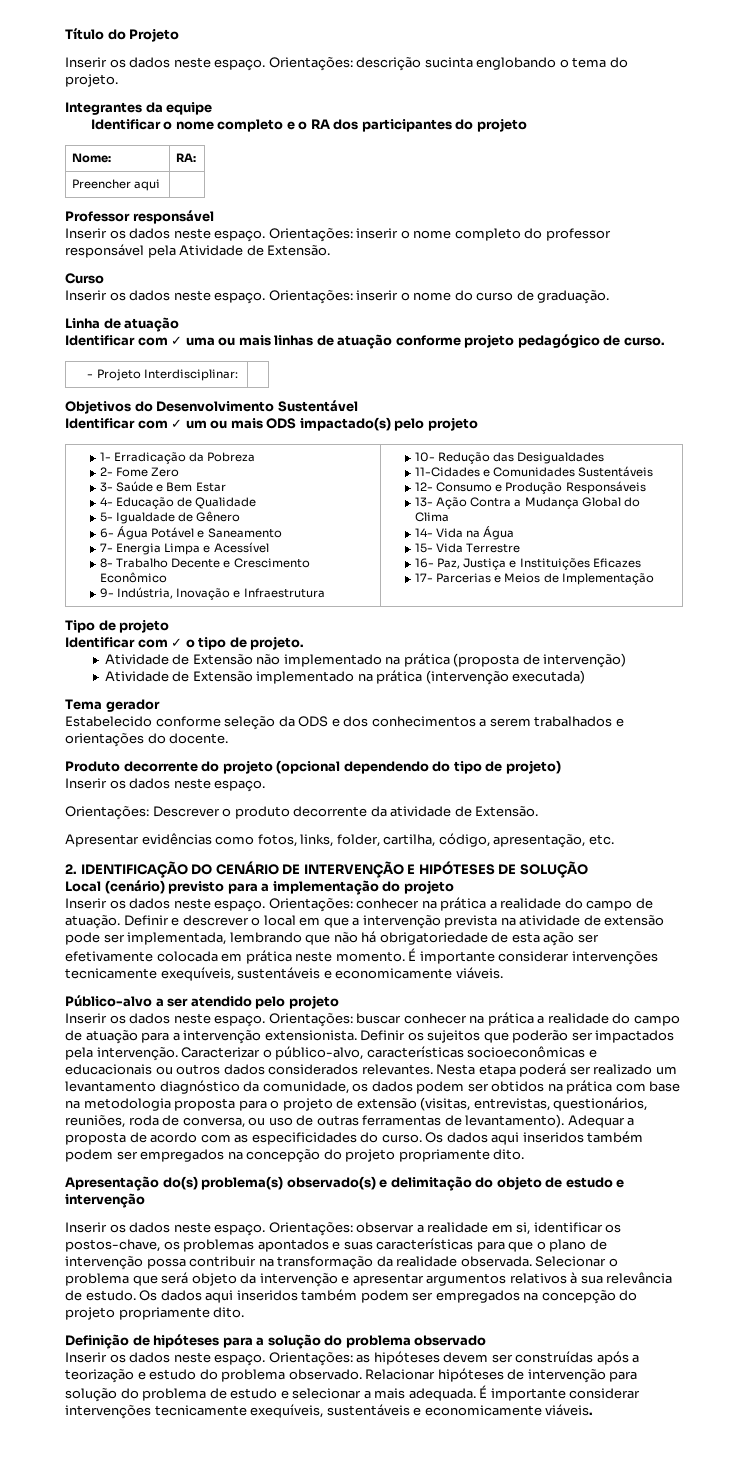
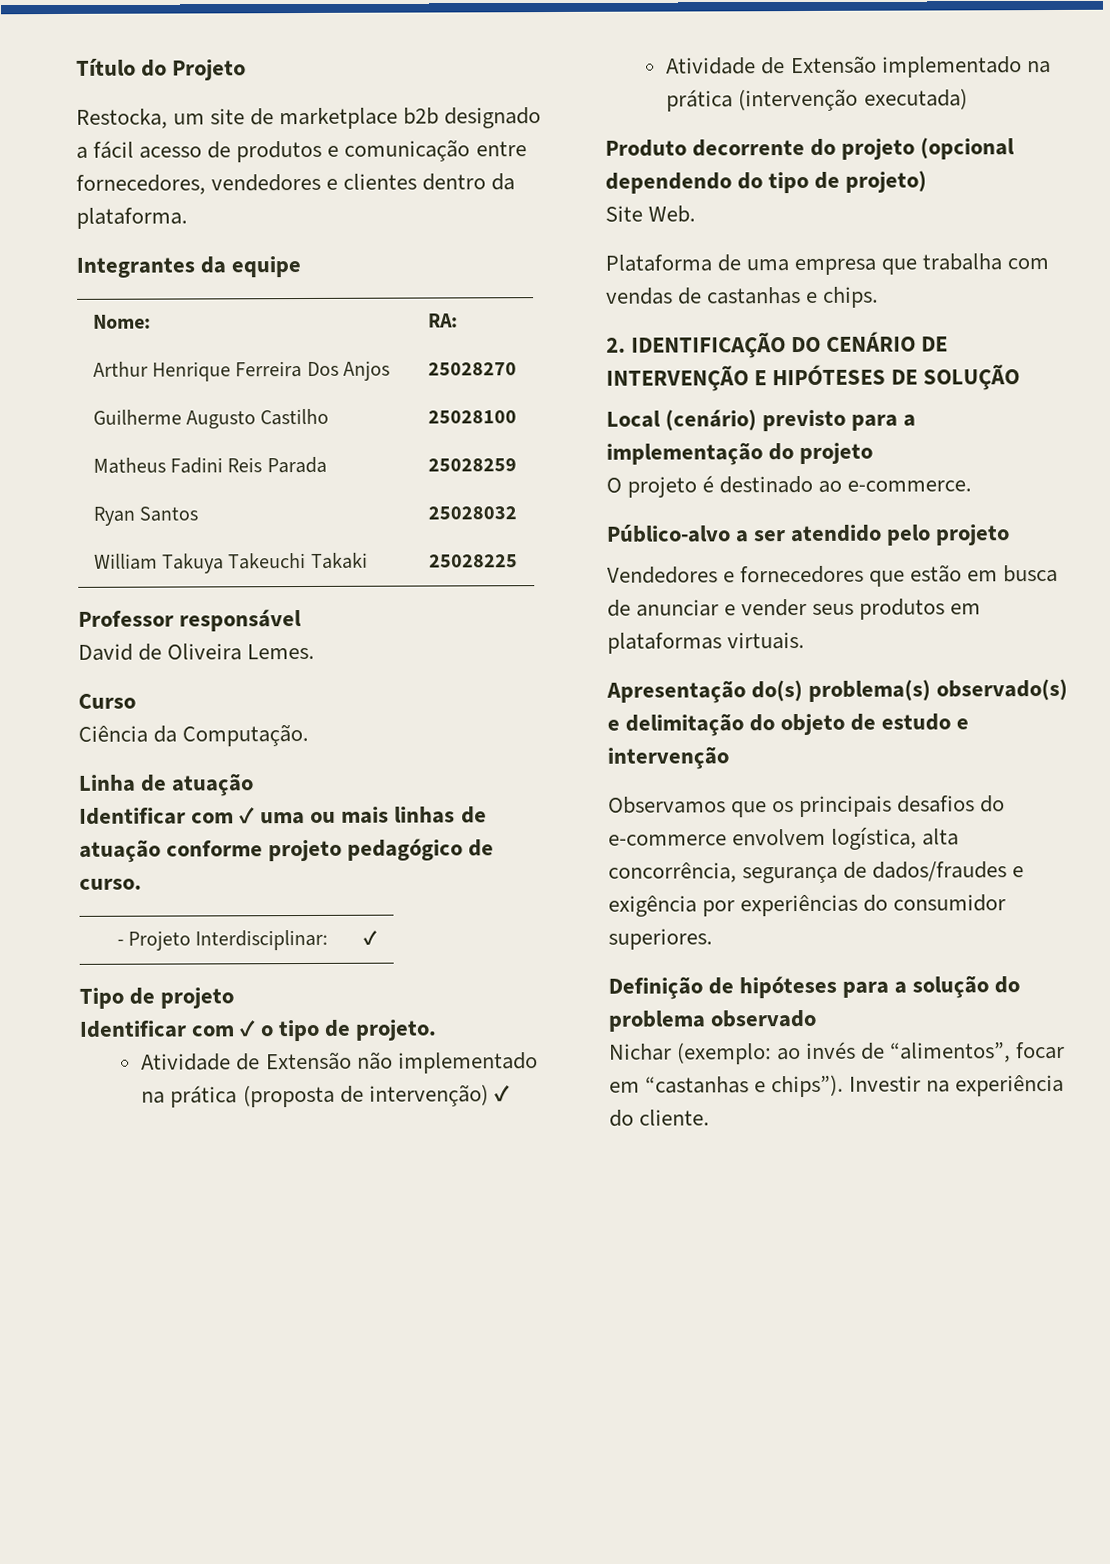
[65,57,628,71] [65,74,118,87] [65,102,213,115] [90,118,527,132] [72,153,112,163] [176,153,197,162] [72,179,161,191] [65,210,214,224] [65,228,611,242] [65,244,331,258] [65,273,104,284] [65,290,610,304] Inserir os dados neste espaço. Orientações: descrição sucinta englobando o tema do projeto. // Integrantes da equipe // Identificar o nome completo e o RA dos participantes do projeto // Nome: | RA: // Preencher aqui | // Professor responsável // Inserir os dados neste espaço. Orientações: inserir o nome completo do professor responsável pela Atividade de Extensão. // Curso // Inserir os dados neste espaço. Orientações: inserir o nome do curso de graduação. -> [76,107,542,130] [76,139,527,163] [76,173,516,195] [76,207,188,229] [76,256,302,278] [92,314,151,329] [427,313,458,328] [92,360,391,382] [427,362,517,376] [92,408,330,430] [427,410,517,424] [92,456,327,474] [427,458,517,472] [92,506,198,526] [427,506,517,520] [93,552,368,574] [428,554,518,568] [78,609,303,632] [78,643,316,661] [78,693,136,709] [78,723,310,747] Restocka, um site de marketplace b2b designado a fácil acesso de produtos e comunicação entre fornecedores, vendedores e clientes dentro da plataforma. // Integrantes da equipe // Nome: | RA: // Arthur Henrique Ferreira Dos Anjos | 25028270 // Guilherme Augusto Castilho | 25028100 // Matheus Fadini Reis Parada | 25028259 // Ryan Santos | 25028032 // William Takuya Takeuchi Takaki | 25028225 // Professor responsável // David de Oliveira Lemes. // Curso // Ciência da Computação.
[65,400,358,414] [65,417,478,431] [100,452,256,464] [100,467,180,477] [100,481,226,492] [100,497,257,509] [100,511,241,524] [100,526,282,540] [100,542,269,555] [100,558,310,568] [100,572,168,583] [100,587,325,600] [415,452,605,464] [415,466,654,477] [415,481,646,494] [415,497,640,509] [415,512,450,522] [415,526,515,540] [415,543,521,553] [415,558,641,570] [415,573,654,585] // Objetivos do Desenvolvimento Sustentável // Identificar com ✓ um ou mais ODS impactado(s) pelo projeto // 1- Erradicação da Pobreza // 2- Fome Zero // 3- Saúde e Bem Estar // 4- Educação de Qualidade // 5- Igualdade de Gênero // 6- Água Potável e Saneamento // 7- Energia Limpa e Acessível // 8- Trabalho Decente e Crescimento Econômico // 9- Indústria, Inovação e Infraestrutura | 10- Redução das Desigualdades // 11-Cidades e Comunidades Sustentáveis // 12- Consumo e Produção Responsáveis // 13- Ação Contra a Mudança Global do Clima // 14- Vida na Água // 15- Vida Terrestre // 16- Paz, Justiça e Instituições Eficazes // 17- Parcerias e Meios de Implementação -> [362,930,377,946] ✓
(627, 660) none -> [493,1085,510,1102] ✓
[65,699,160,712] [65,716,624,730] [65,733,229,747] // Tema gerador // Estabelecido conforme seleção da ODS e dos conhecimentos a serem trabalhados e orientações do docente. -> (968, 99) none
[65,778,266,792] [65,806,539,820] [65,833,614,848] Inserir os dados neste espaço. // Orientações: Descrever o produto decorrente da atividade de Extensão. // Apresentar evidências como fotos, links, folder, cartilha, código, apresentação, etc. -> [605,205,697,223] [605,253,1050,276] [606,286,880,308] Site Web. // Plataforma de uma empresa que trabalha com vendas de castanhas e chips.
[65,897,653,912] [65,915,665,929] [65,931,599,946] [65,948,658,965] [65,967,503,981] Inserir os dados neste espaço. Orientações: conhecer na prática a realidade do campo de atuação. Definir e descrever o local em que a intervenção prevista na atividade de extensão pode ser implementada, lembrando que não há obrigatoriedade de esta ação ser efetivamente colocada em prática neste momento. É importante considerar intervenções tecnicamente exequíveis, sustentáveis e economicamente viáveis. -> [606,475,973,498] O projeto é destinado ao e-commerce.
[65,1012,680,1027] [65,1030,675,1044] [65,1046,597,1061] [65,1063,677,1077] [65,1080,681,1094] [65,1097,648,1111] [65,1114,635,1128] [65,1131,644,1145] [65,1149,525,1163] Inserir os dados neste espaço. Orientações: buscar conhecer na prática a realidade do campo de atuação para a intervenção extensionista. Definir os sujeitos que poderão ser impactados pela intervenção. Caracterizar o público-alvo, características socioeconômicas e educacionais ou outros dados considerados relevantes. Nesta etapa poderá ser realizado um levantamento diagnóstico da comunidade, os dados podem ser obtidos na prática com base na metodologia proposta para o projeto de extensão (visitas, entrevistas, questionários, reuniões, roda de conversa, ou uso de outras ferramentas de levantamento). Adequar a proposta de acordo com as especificidades do curso. Os dados aqui inseridos também podem ser empregados na concepção do projeto propriamente dito. -> [607,564,1059,587] [607,598,982,620] [607,631,806,654] Vendedores e fornecedores que estão em busca de anunciar e vender seus produtos em plataformas virtuais.
[65,1222,622,1236] [65,1238,607,1252] [65,1256,618,1270] [65,1272,673,1287] [65,1289,638,1304] [65,1307,245,1320] Inserir os dados neste espaço. Orientações: observar a realidade em si, identificar os postos-chave, os problemas apontados e suas características para que o plano de intervenção possa contribuir na transformação da realidade observada. Selecionar o problema que será objeto da intervenção e apresentar argumentos relativos à sua relevância de estudo. Os dados aqui inseridos também podem ser empregados na concepção do projeto propriamente dito. -> [608,795,1006,818] [608,827,960,850] [608,861,1025,884] [608,894,1007,917] [608,928,713,950] Observamos que os principais desafios do e-commerce envolvem logística, alta concorrência, segurança de dados/fraudes e exigência por experiências do consumidor superiores.
[65,1351,640,1366] [65,1368,638,1383] [65,1385,641,1402] [65,1404,594,1419] Inserir os dados neste espaço. Orientações: as hipóteses devem ser construídas após a teorização e estudo do problema observado. Relacionar hipóteses de intervenção para solução do problema de estudo e selecionar a mais adequada. É importante considerar intervenções tecnicamente exequíveis, sustentáveis e economicamente viáveis. -> [609,1041,1066,1065] [609,1074,1065,1098] [609,1109,711,1127] Nichar (exemplo: ao invés de “alimentos”, focar em “castanhas e chips”). Investir na experiência do cliente.

